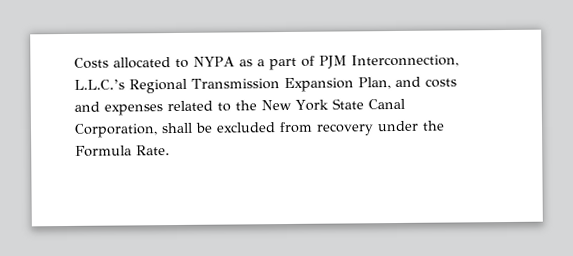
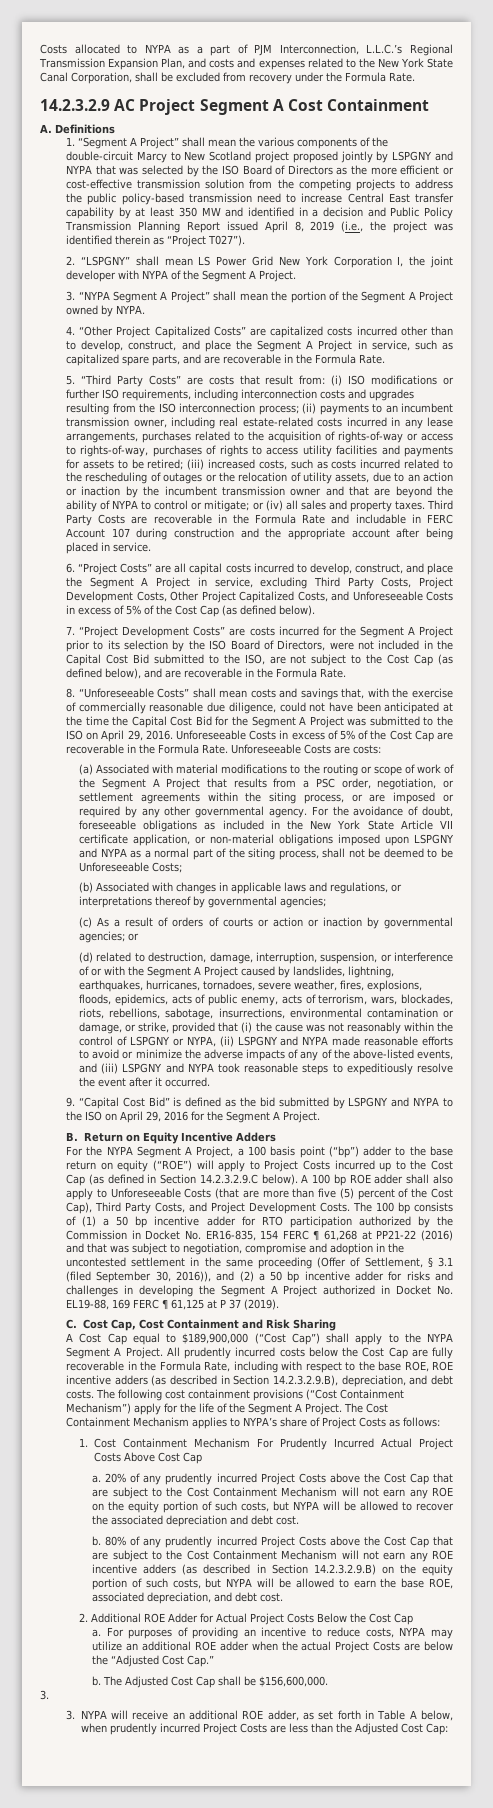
(170, 150) none -> [40,99,430,115] [40,124,115,134] [66,137,389,149] [66,151,453,163] [66,165,455,177] [66,179,453,191] [66,193,454,205] [66,207,454,219] [65,221,453,233] [66,235,246,247] [66,256,453,268] [66,270,297,282] [66,291,453,303] [66,305,146,317] [66,326,454,338] [66,340,453,352] [66,354,386,366] [66,375,454,387] [66,389,415,401] [66,403,453,415] [66,417,454,429] [66,431,454,443] [66,445,453,457] [66,459,453,470] [66,472,454,484] [66,486,453,498] [66,500,453,512] [66,514,454,526] [66,528,453,540] [66,542,152,554] [66,563,453,575] [66,577,454,589] [66,591,453,603] [66,605,316,617] [66,626,453,638] [66,640,454,652] [66,654,454,666] [66,668,347,679] [66,688,453,700] [66,702,454,714] [66,716,453,728] [66,730,453,742] [66,744,382,754] [79,764,454,776] [79,778,455,790] [79,792,454,804] [79,806,454,818] [79,820,453,832] [79,834,455,846] [79,848,454,860] [79,862,183,873] [79,882,403,894] [79,896,327,908] [79,917,454,929] [79,931,140,943] [79,952,454,964] [79,966,395,978] [79,980,423,992] [79,994,453,1006] [79,1008,454,1020] [79,1022,453,1034] [79,1036,454,1047] [79,1049,454,1061] [79,1063,454,1075] [79,1077,211,1087] [66,1097,454,1109] [66,1111,321,1123] [66,1132,276,1144] [66,1146,453,1158] [66,1160,454,1172] [66,1174,453,1186] [66,1188,453,1200] [66,1202,454,1214] [66,1216,453,1228] [66,1230,454,1241] [66,1243,405,1255] [66,1257,454,1269] [66,1271,453,1283] [66,1285,453,1297] [66,1299,280,1310] [66,1319,336,1331] [66,1333,454,1345] [66,1347,454,1359] [66,1361,454,1373] [66,1375,453,1387] [66,1389,405,1401] [66,1403,389,1415] [66,1417,441,1429] [79,1438,453,1450] [93,1452,202,1464] [92,1473,453,1485] [92,1487,453,1499] [92,1501,455,1513] [92,1515,300,1527] [92,1536,453,1548] [92,1550,453,1562] [92,1564,453,1576] [92,1578,453,1590] [92,1592,284,1604] [79,1613,414,1625] [92,1627,453,1639] [92,1641,454,1653] [92,1655,215,1667] [92,1676,329,1688] [40,1690,49,1700] [66,1710,453,1721] [80,1723,448,1735] // 14.2.3.2.9 AC Project Segment A Cost Containment // A. Definitions // 1. “Segment A Project” shall mean the various components of the double-circuit Marcy to New Scotland project proposed jointly by LSPGNY and NYPA that was selected by the ISO Board of Directors as the more efficient or cost-effective transmission solution from the competing projects to address the public policy-based transmission need to increase Central East transfer capability by at least 350 MW and identified in a decision and Public Policy Transmission Planning Report issued April 8, 2019 (i.e., the project was identified therein as “Project T027”). // 2. “LSPGNY” shall mean LS Power Grid New York Corporation I, the joint developer with NYPA of the Segment A Project. // 3. “NYPA Segment A Project” shall mean the portion of the Segment A Project owned by NYPA. // 4. “Other Project Capitalized Costs” are capitalized costs incurred other than to develop, construct, and place the Segment A Project in service, such as capitalized spare parts, and are recoverable in the Formula Rate. // 5. “Third Party Costs” are costs that result from: (i) ISO modifications or further ISO requirements, including interconnection costs and upgrades resulting from the ISO interconnection process; (ii) payments to an incumbent transmission owner, including real estate-related costs incurred in any lease arrangements, purchases related to the acquisition of rights-of-way or access to rights-of-way, purchases of rights to access utility facilities and payments for assets to be retired; (iii) increased costs, such as costs incurred related to the rescheduling of outages or the relocation of utility assets, due to an action or inaction by the incumbent transmission owner and that are beyond the ability of NYPA to control or mitigate; or (iv) all sales and property taxes. Third Party Costs are recoverable in the Formula Rate and includable in FERC Account 107 during construction and the appropriate account after being placed in service. // 6. “Project Costs” are all capital costs incurred to develop, construct, and place the Segment A Project in service, excluding Third Party Costs, Project Development Costs, Other Project Capitalized Costs, and Unforeseeable Costs in excess of 5% of the Cost Cap (as defined below). // 7. “Project Development Costs” are costs incurred for the Segment A Project prior to its selection by the ISO Board of Directors, were not included in the Capital Cost Bid submitted to the ISO, are not subject to the Cost Cap (as defined below), and are recoverable in the Formula Rate. // 8. “Unforeseeable Costs” shall mean costs and savings that, with the exercise of commercially reasonable due diligence, could not have been anticipated at the time the Capital Cost Bid for the Segment A Project was submitted to the ISO on April 29, 2016. Unforeseeable Costs in excess of 5% of the Cost Cap are recoverable in the Formula Rate. Unforeseeable Costs are costs: // (a) Associated with material modifications to the routing or scope of work of the Segment A Project that results from a PSC order, negotiation, or settlement agreements within the siting process, or are imposed or required by any other governmental agency. For the avoidance of doubt, foreseeable obligations as included in the New York State Article VII certificate application, or non-material obligations imposed upon LSPGNY and NYPA as a normal part of the siting process, shall not be deemed to be Unforeseeable Costs; // (b) Associated with changes in applicable laws and regulations, or interpretations thereof by governmental agencies; // (c) As a result of orders of courts or action or inaction by governmental agencies; or // (d) related to destruction, damage, interruption, suspension, or interference of or with the Segment A Project caused by landslides, lightning, earthquakes, hurricanes, tornadoes, severe weather, fires, explosions, floods, epidemics, acts of public enemy, acts of terrorism, wars, blockades, riots, rebellions, sabotage, insurrections, environmental contamination or damage, or strike, provided that (i) the cause was not reasonably within the control of LSPGNY or NYPA, (ii) LSPGNY and NYPA made reasonable efforts to avoid or minimize the adverse impacts of any of the above-listed events, and (iii) LSPGNY and NYPA took reasonable steps to expeditiously resolve the event after it occurred. // 9. “Capital Cost Bid” is defined as the bid submitted by LSPGNY and NYPA to the ISO on April 29, 2016 for the Segment A Project. // B. Return on Equity Incentive Adders // For the NYPA Segment A Project, a 100 basis point (“bp”) adder to the base return on equity (“ROE”) will apply to Project Costs incurred up to the Cost Cap (as defined in Section 14.2.3.2.9.C below). A 100 bp ROE adder shall also apply to Unforeseeable Costs (that are more than five (5) percent of the Cost Cap), Third Party Costs, and Project Development Costs. The 100 bp consists of (1) a 50 bp incentive adder for RTO participation authorized by the Commission in Docket No. ER16-835, 154 FERC ¶ 61,268 at PP21-22 (2016) and that was subject to negotiation, compromise and adoption in the uncontested settlement in the same proceeding (Offer of Settlement, § 3.1 (filed September 30, 2016)), and (2) a 50 bp incentive adder for risks and challenges in developing the Segment A Project authorized in Docket No. EL19-88, 169 FERC ¶ 61,125 at P 37 (2019). // C. Cost Cap, Cost Containment and Risk Sharing // A Cost Cap equal to $189,900,000 (“Cost Cap”) shall apply to the NYPA Segment A Project. All prudently incurred costs below the Cost Cap are fully recoverable in the Formula Rate, including with respect to the base ROE, ROE incentive adders (as described in Section 14.2.3.2.9.B), depreciation, and debt costs. The following cost containment provisions (“Cost Containment Mechanism”) apply for the life of the Segment A Project. The Cost Containment Mechanism applies to NYPA’s share of Project Costs as follows: // 1. Cost Containment Mechanism For Prudently Incurred Actual Project Costs Above Cost Cap // a. 20% of any prudently incurred Project Costs above the Cost Cap that are subject to the Cost Containment Mechanism will not earn any ROE on the equity portion of such costs, but NYPA will be allowed to recover the associated depreciation and debt cost. // b. 80% of any prudently incurred Project Costs above the Cost Cap that are subject to the Cost Containment Mechanism will not earn any ROE incentive adders (as described in Section 14.2.3.2.9.B) on the equity portion of such costs, but NYPA will be allowed to earn the base ROE, associated depreciation, and debt cost. // 2. Additional ROE Adder for Actual Project Costs Below the Cost Cap // a. For purposes of providing an incentive to reduce costs, NYPA may utilize an additional ROE adder when the actual Project Costs are below the “Adjusted Cost Cap.” // b. The Adjusted Cost Cap shall be $156,600,000. // 3. // 3. NYPA will receive an additional ROE adder, as set forth in Table A below, when prudently incurred Project Costs are less than the Adjusted Cost Cap:

